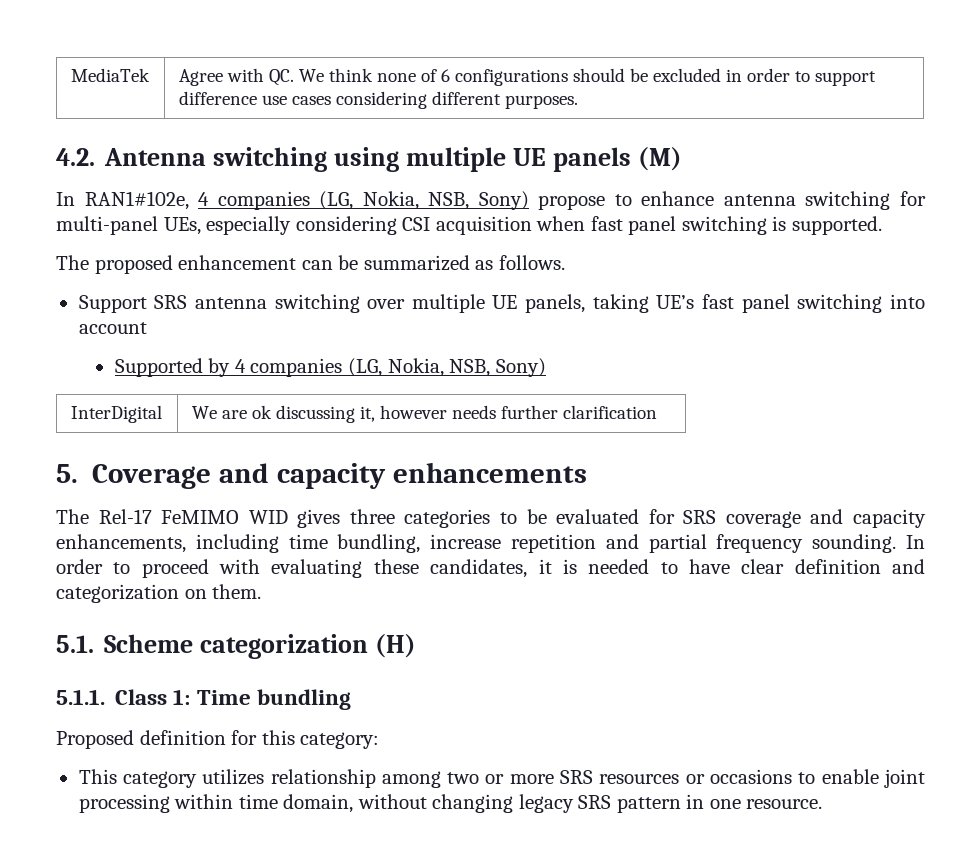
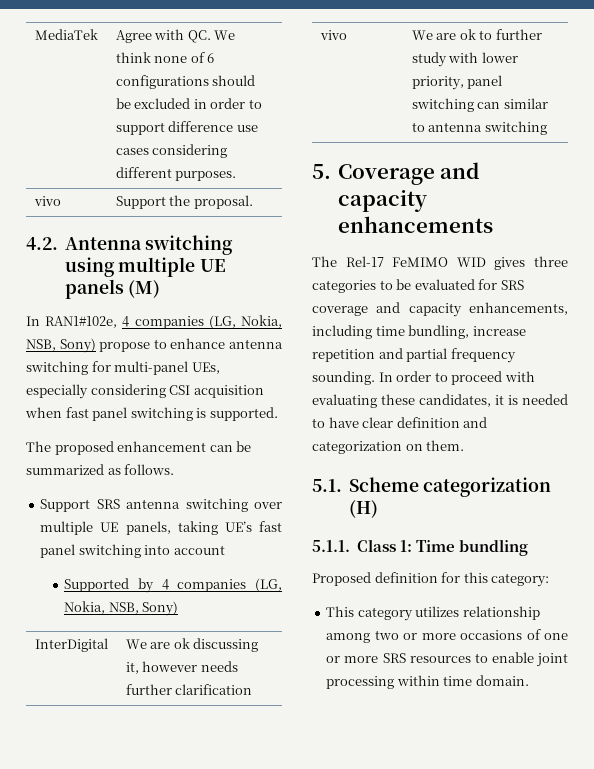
(578, 102) none -> [33,196,61,206] [115,195,253,209] // vivo | Support the proposal.
(657, 412) none -> [319,30,347,40] [411,29,542,40] [411,52,518,67] [411,75,503,90] [411,98,548,112] [411,121,547,135] // vivo | We are ok to further study with lower priority, panel switching can similar to antenna switching
[560,769,793,784] SRS resources or occasions -> [460,629,568,640] [326,653,471,663] occasions of one or more SRS resources
[283,794,823,813] domain, without changing legacy SRS pattern in one resource. -> [475,675,529,686] domain.

